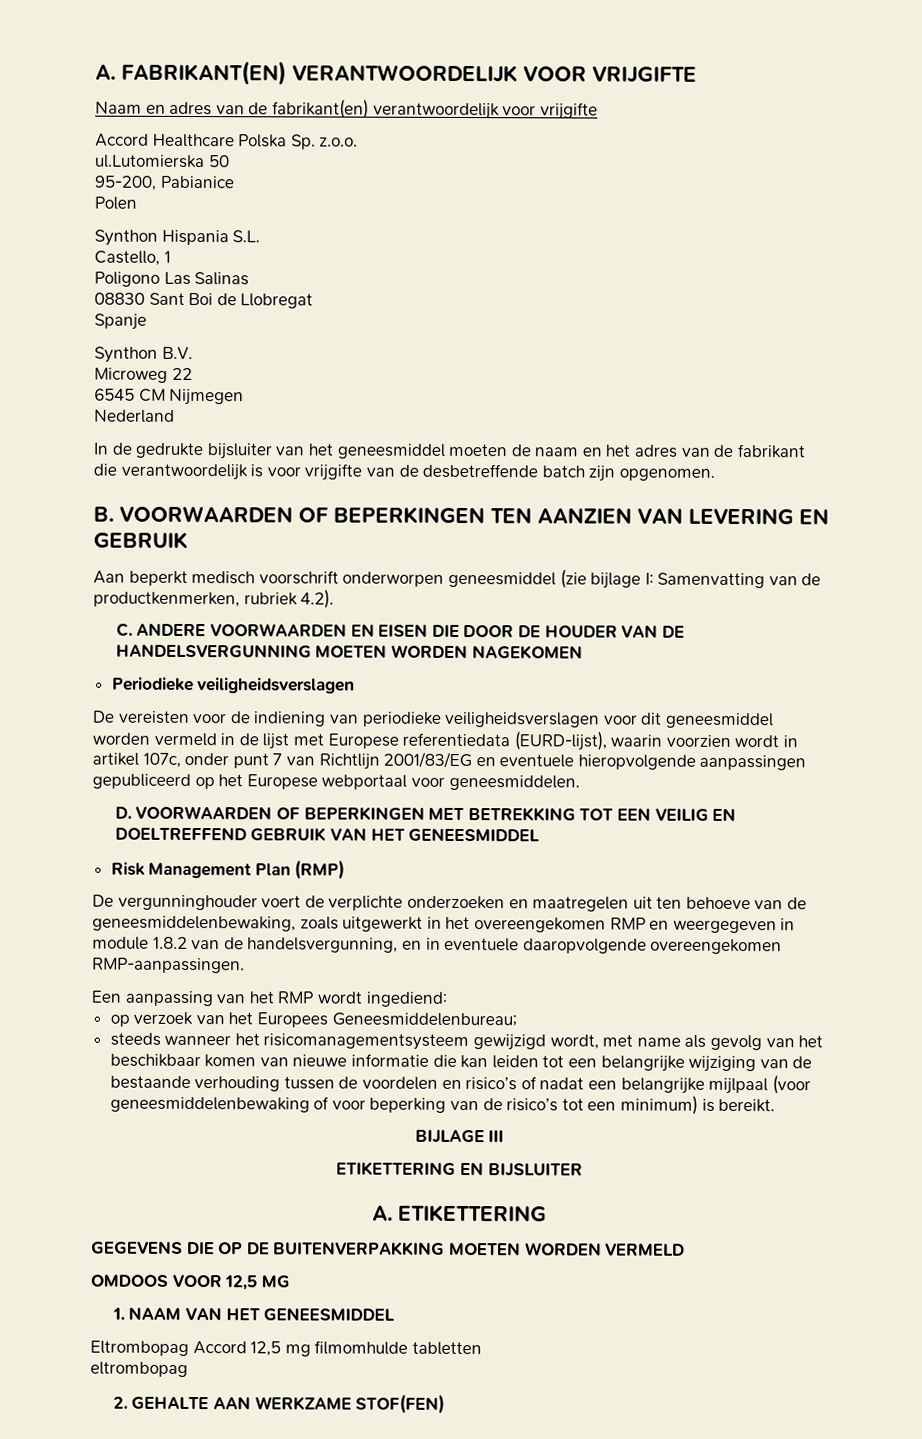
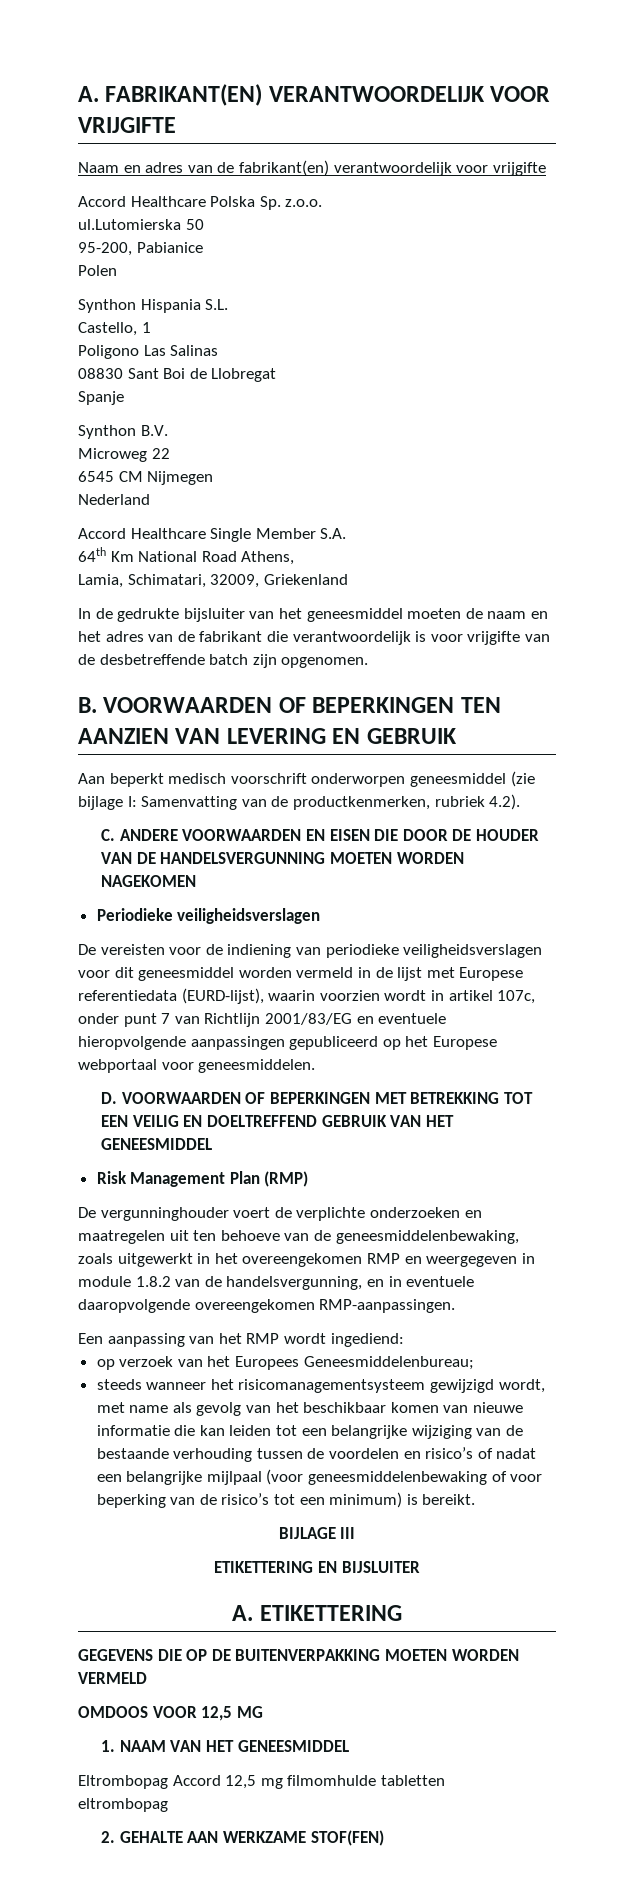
(175, 416) none -> [78,528,347,542] [78,547,295,565] [78,574,348,588] // Accord Healthcare Single Member S.A. // 64th Km National Road Athens, // Lamia, Schimatari, 32009, Griekenland

